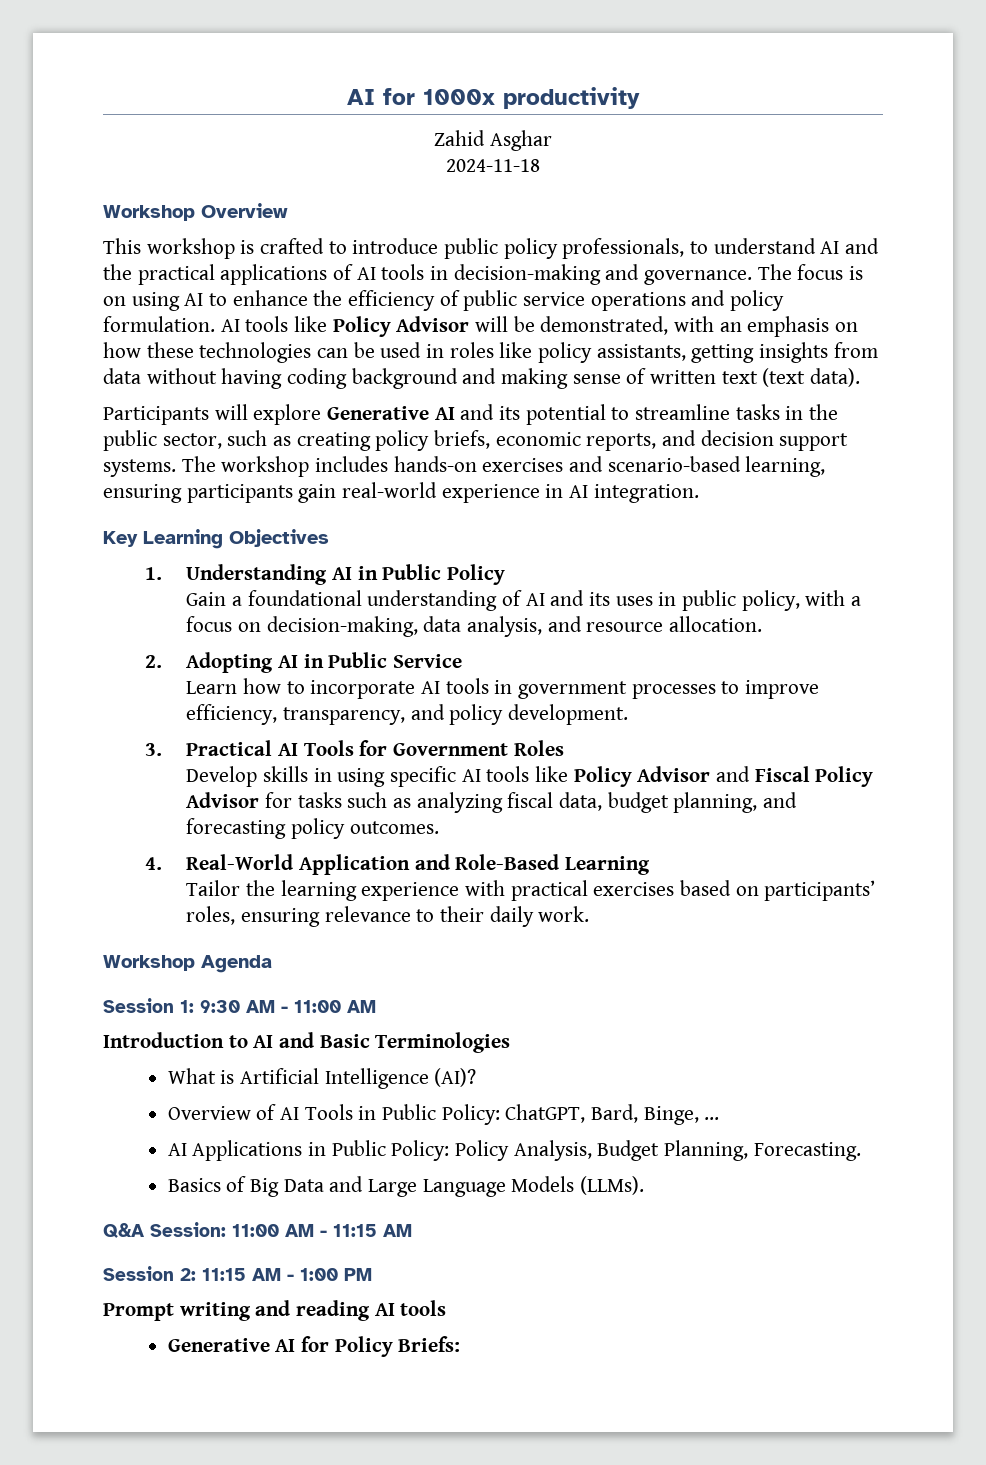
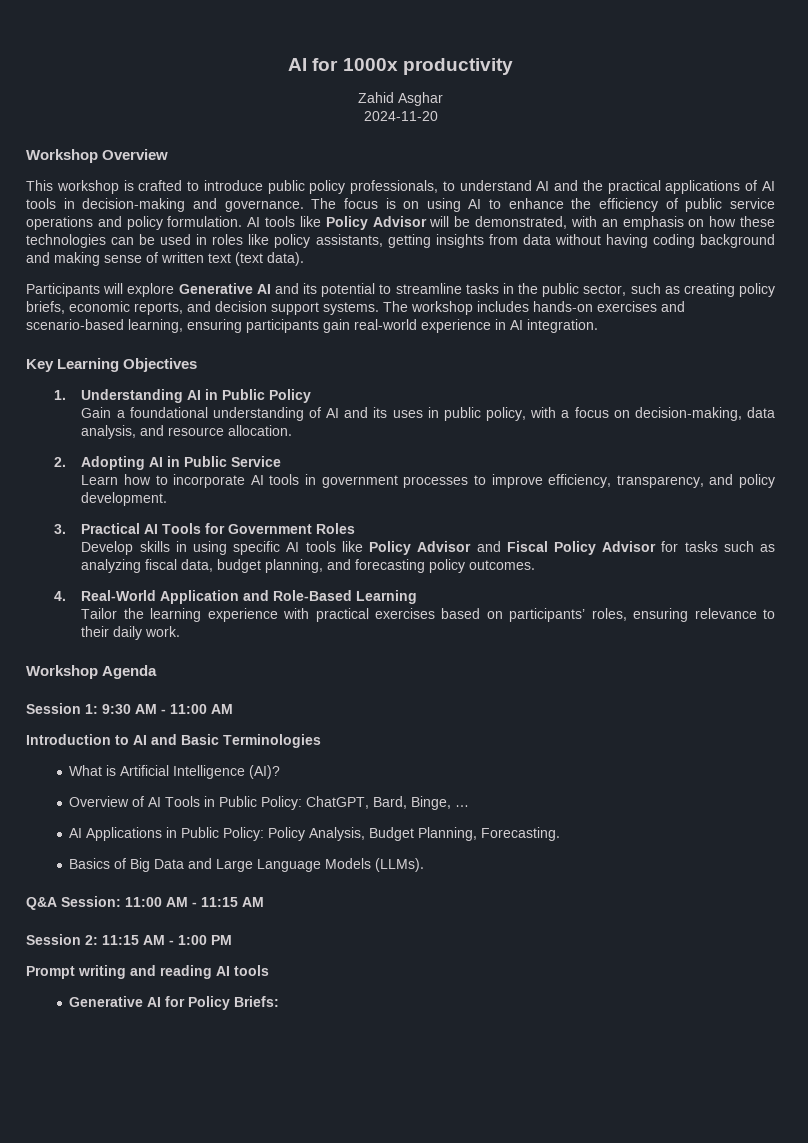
[446,159,540,172] 2024-11-18 -> [363,111,438,121] 2024-11-20

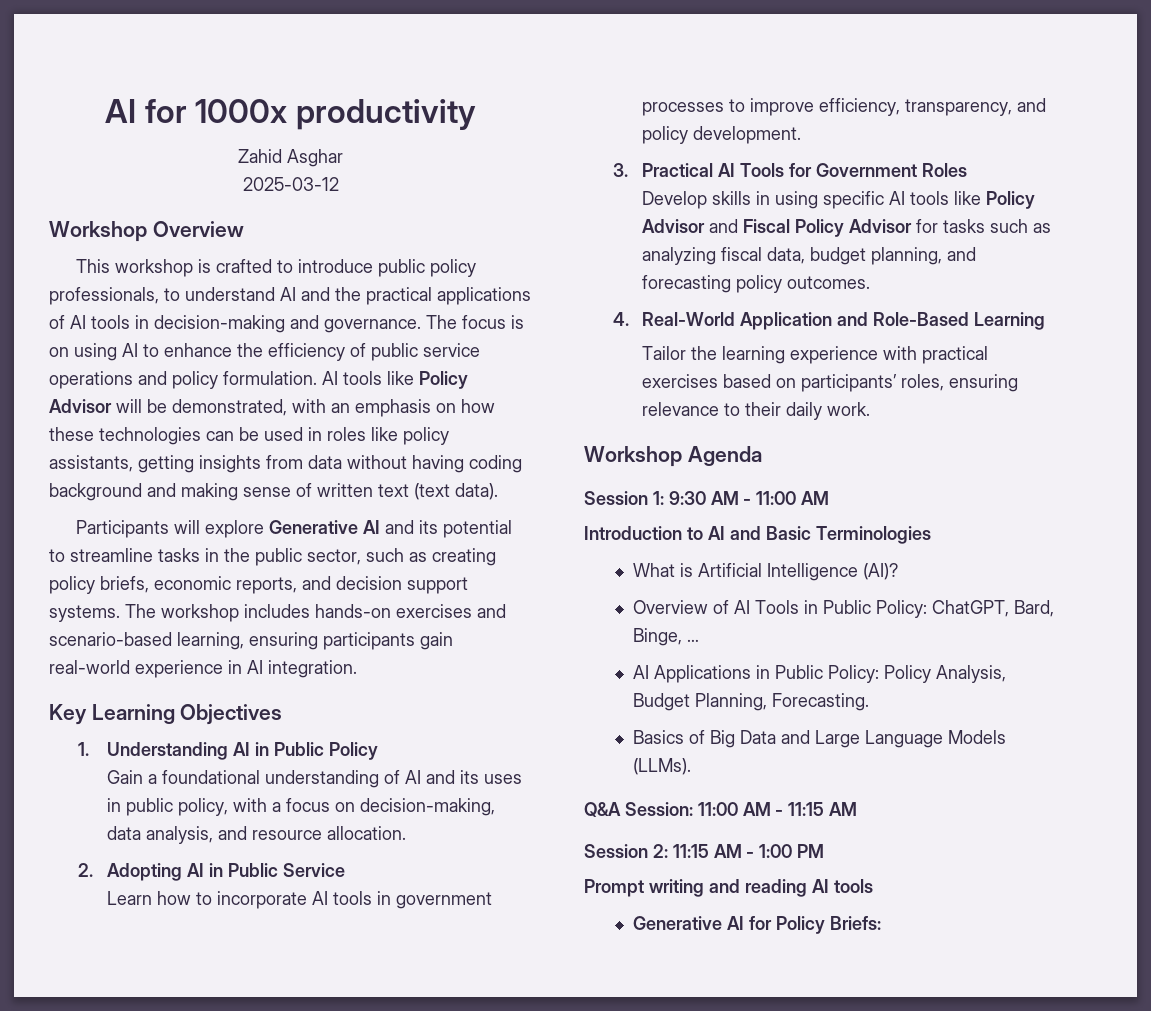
[363,111,438,121] 2024-11-20 -> [242,177,339,191] 2025-03-12

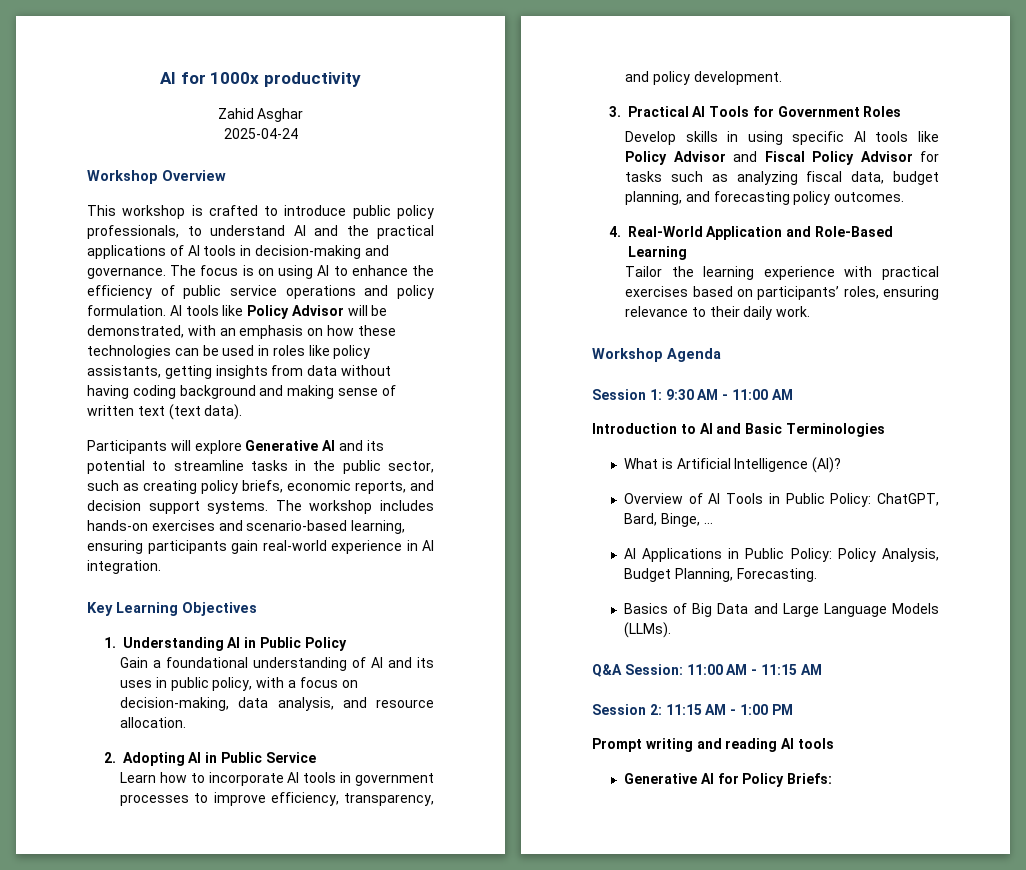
[242,177,339,191] 2025-03-12 -> [223,128,298,139] 2025-04-24

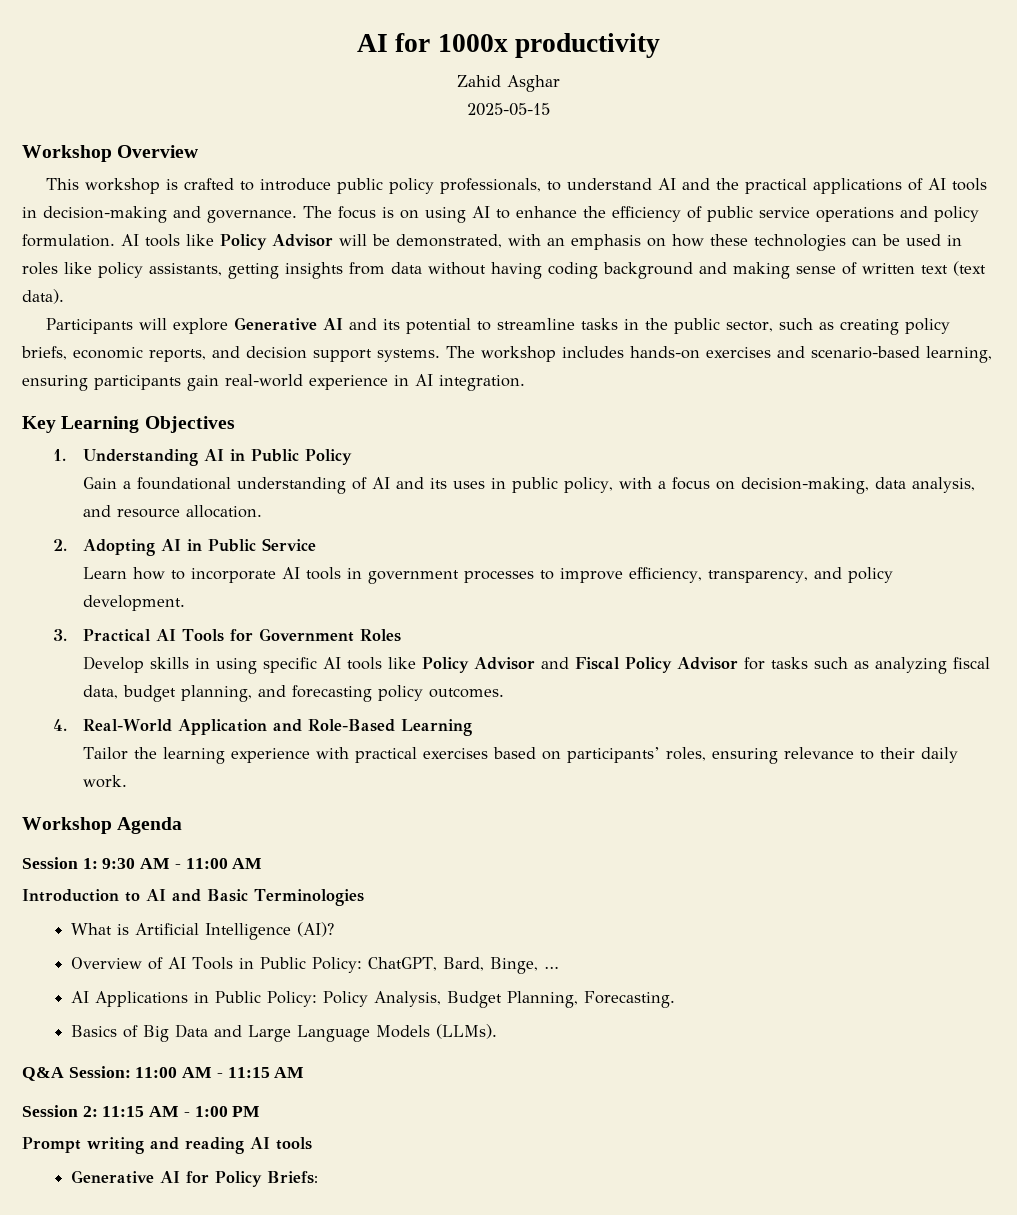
[223,128,298,139] 2025-04-24 -> [467,103,550,116] 2025-05-15

